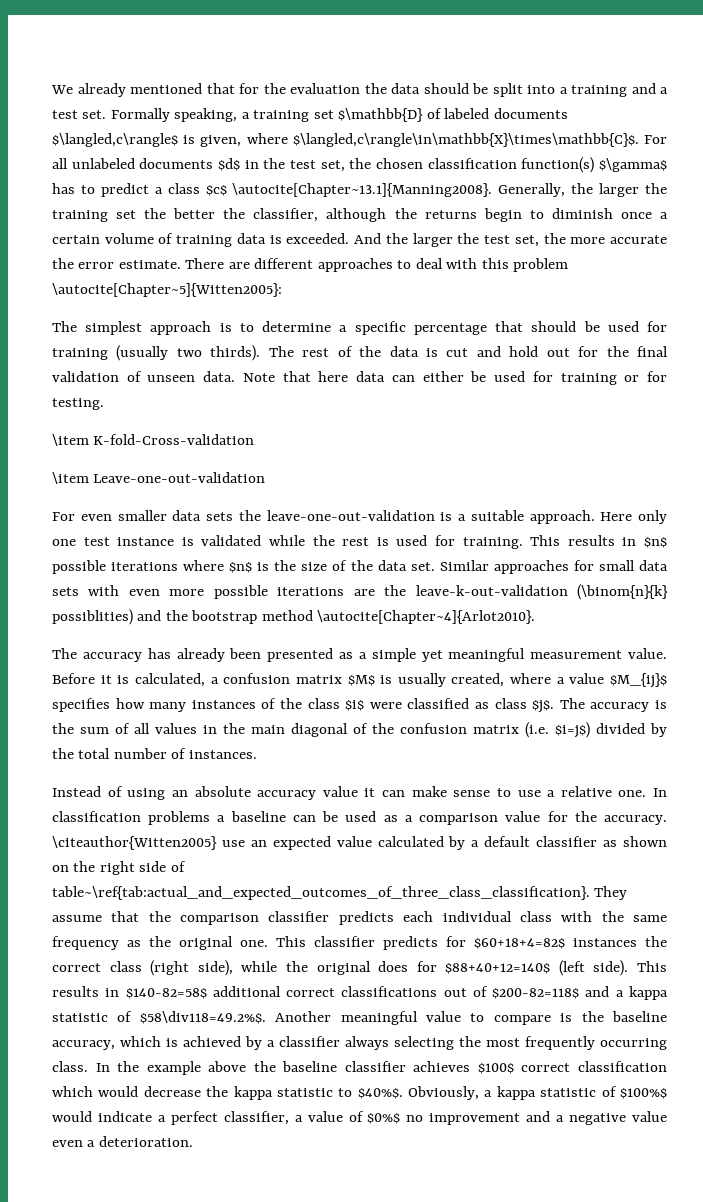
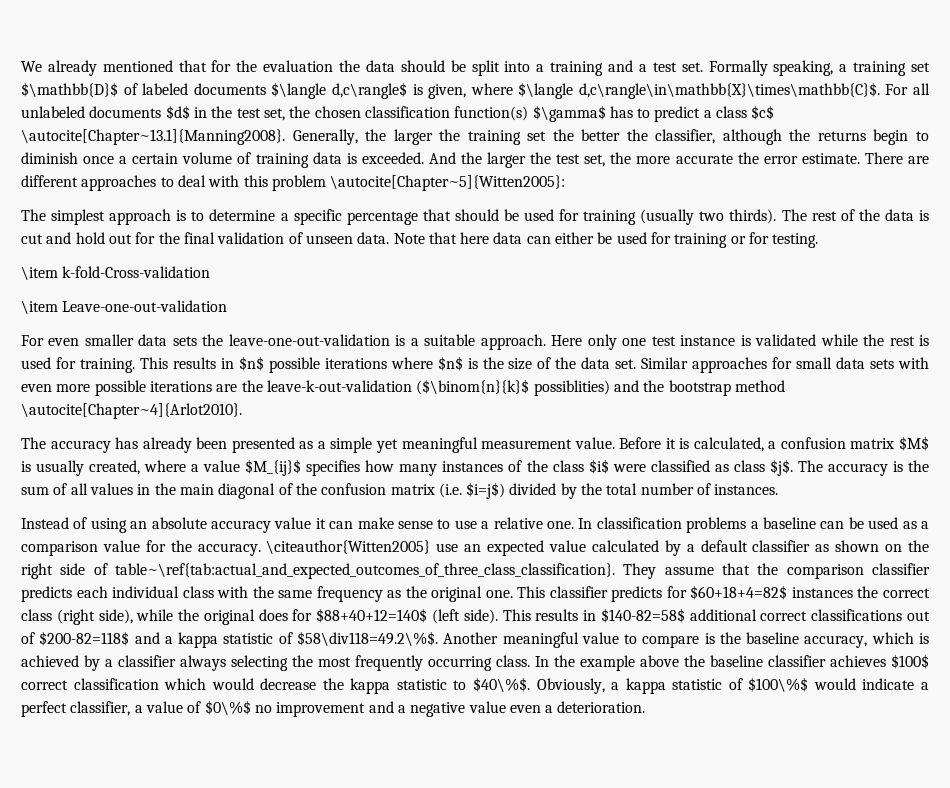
[338,108,424,122] $\mathbb{D} -> [21,82,118,97] $\mathbb{D}$
[52,133,178,147] $\langled,c\rangle$ -> [271,82,407,99] $\langle d,c\rangle$
[292,133,639,147] $\langled,c\rangle\in\mathbb{X}\times\mathbb{C}$. -> [518,82,880,99] $\langle d,c\rangle\in\mathbb{X}\times\mathbb{C}$.
[93,434,255,445] K-fold-Cross-validation -> [62,266,211,278] k-fold-Cross-validation
[577,584,668,600] (\binom{n}{k} -> [416,379,530,395] ($\binom{n}{k}$
[139,1011,266,1024] $58\div118=49.2%$. -> [296,631,438,646] $58\div118=49.2\%$.
[357,1088,403,1099] $40%$. -> [472,677,530,692] $40\%$.
[620,1088,668,1099] $100%$ -> [748,677,809,692] $100\%$
[367,1113,401,1124] $0%$ -> [204,700,251,715] $0\%$

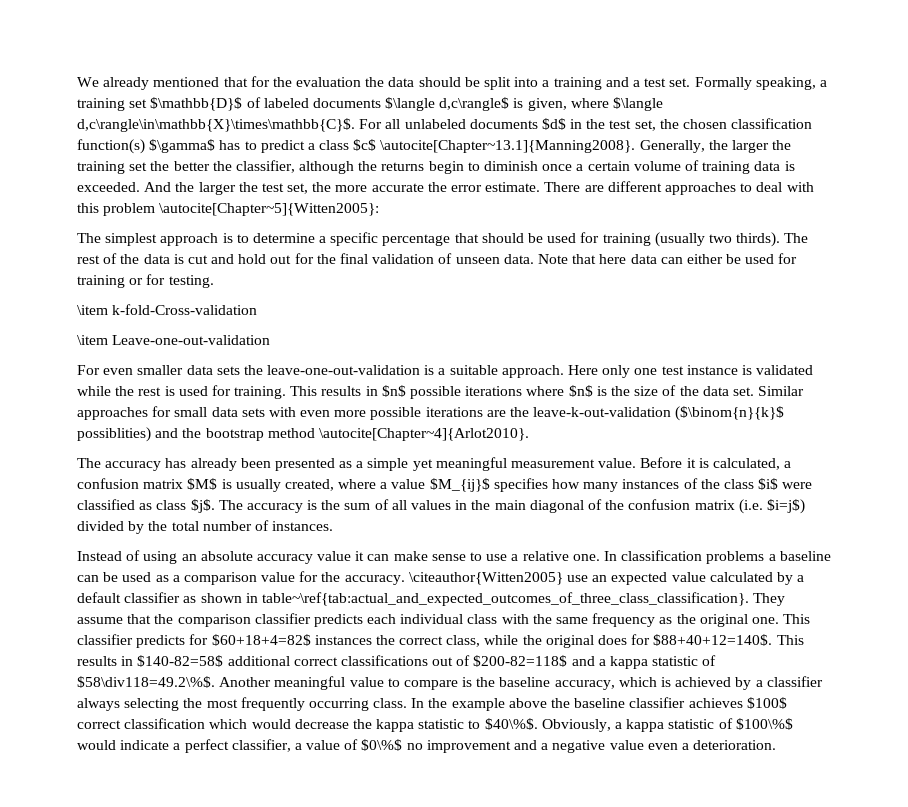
[885,540,930,552] [21,563,108,579] on the right side of -> [245,593,258,603] in
[21,609,133,625] class (right side), -> [446,635,481,647] class,
[316,608,498,624] $88+40+12=140$ (left side). -> [653,634,773,646] $88+40+12=140$.

